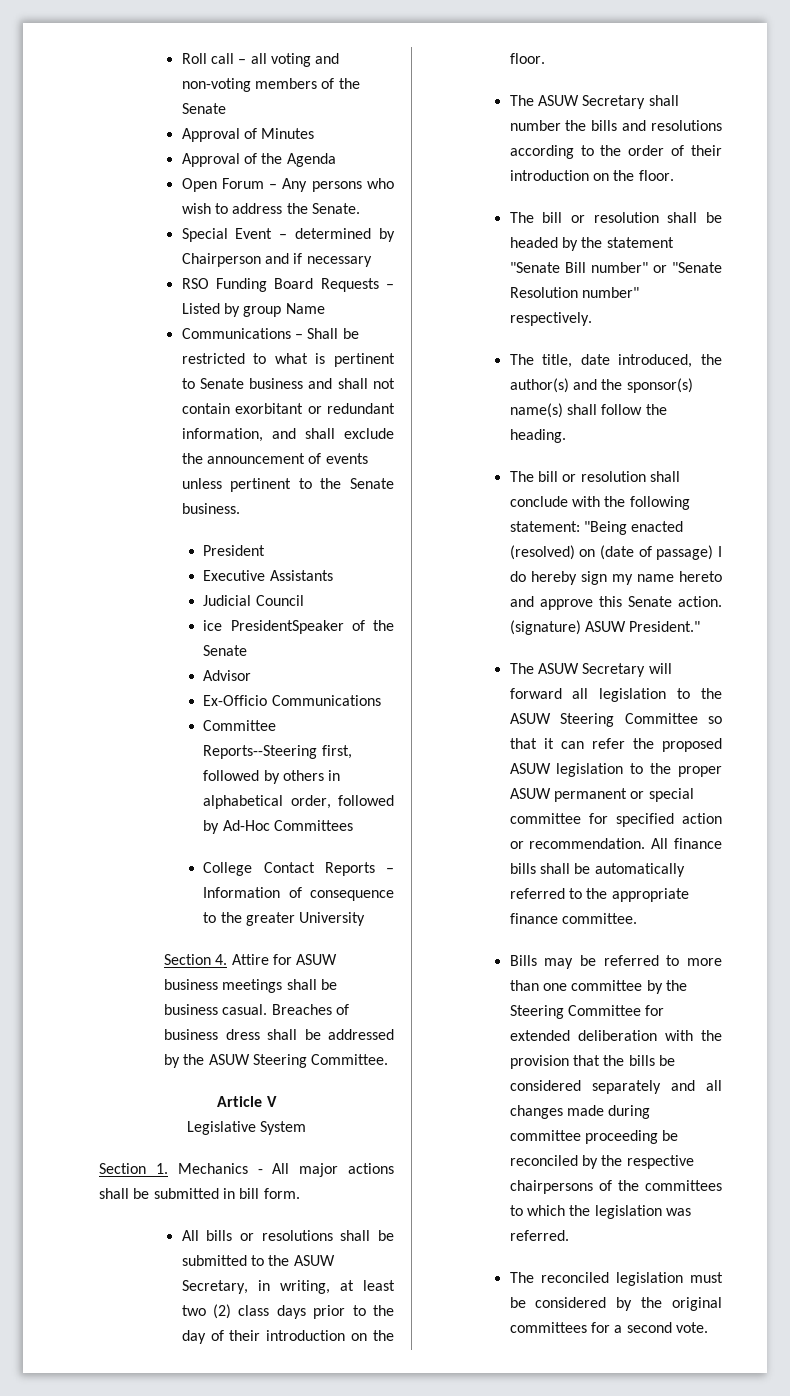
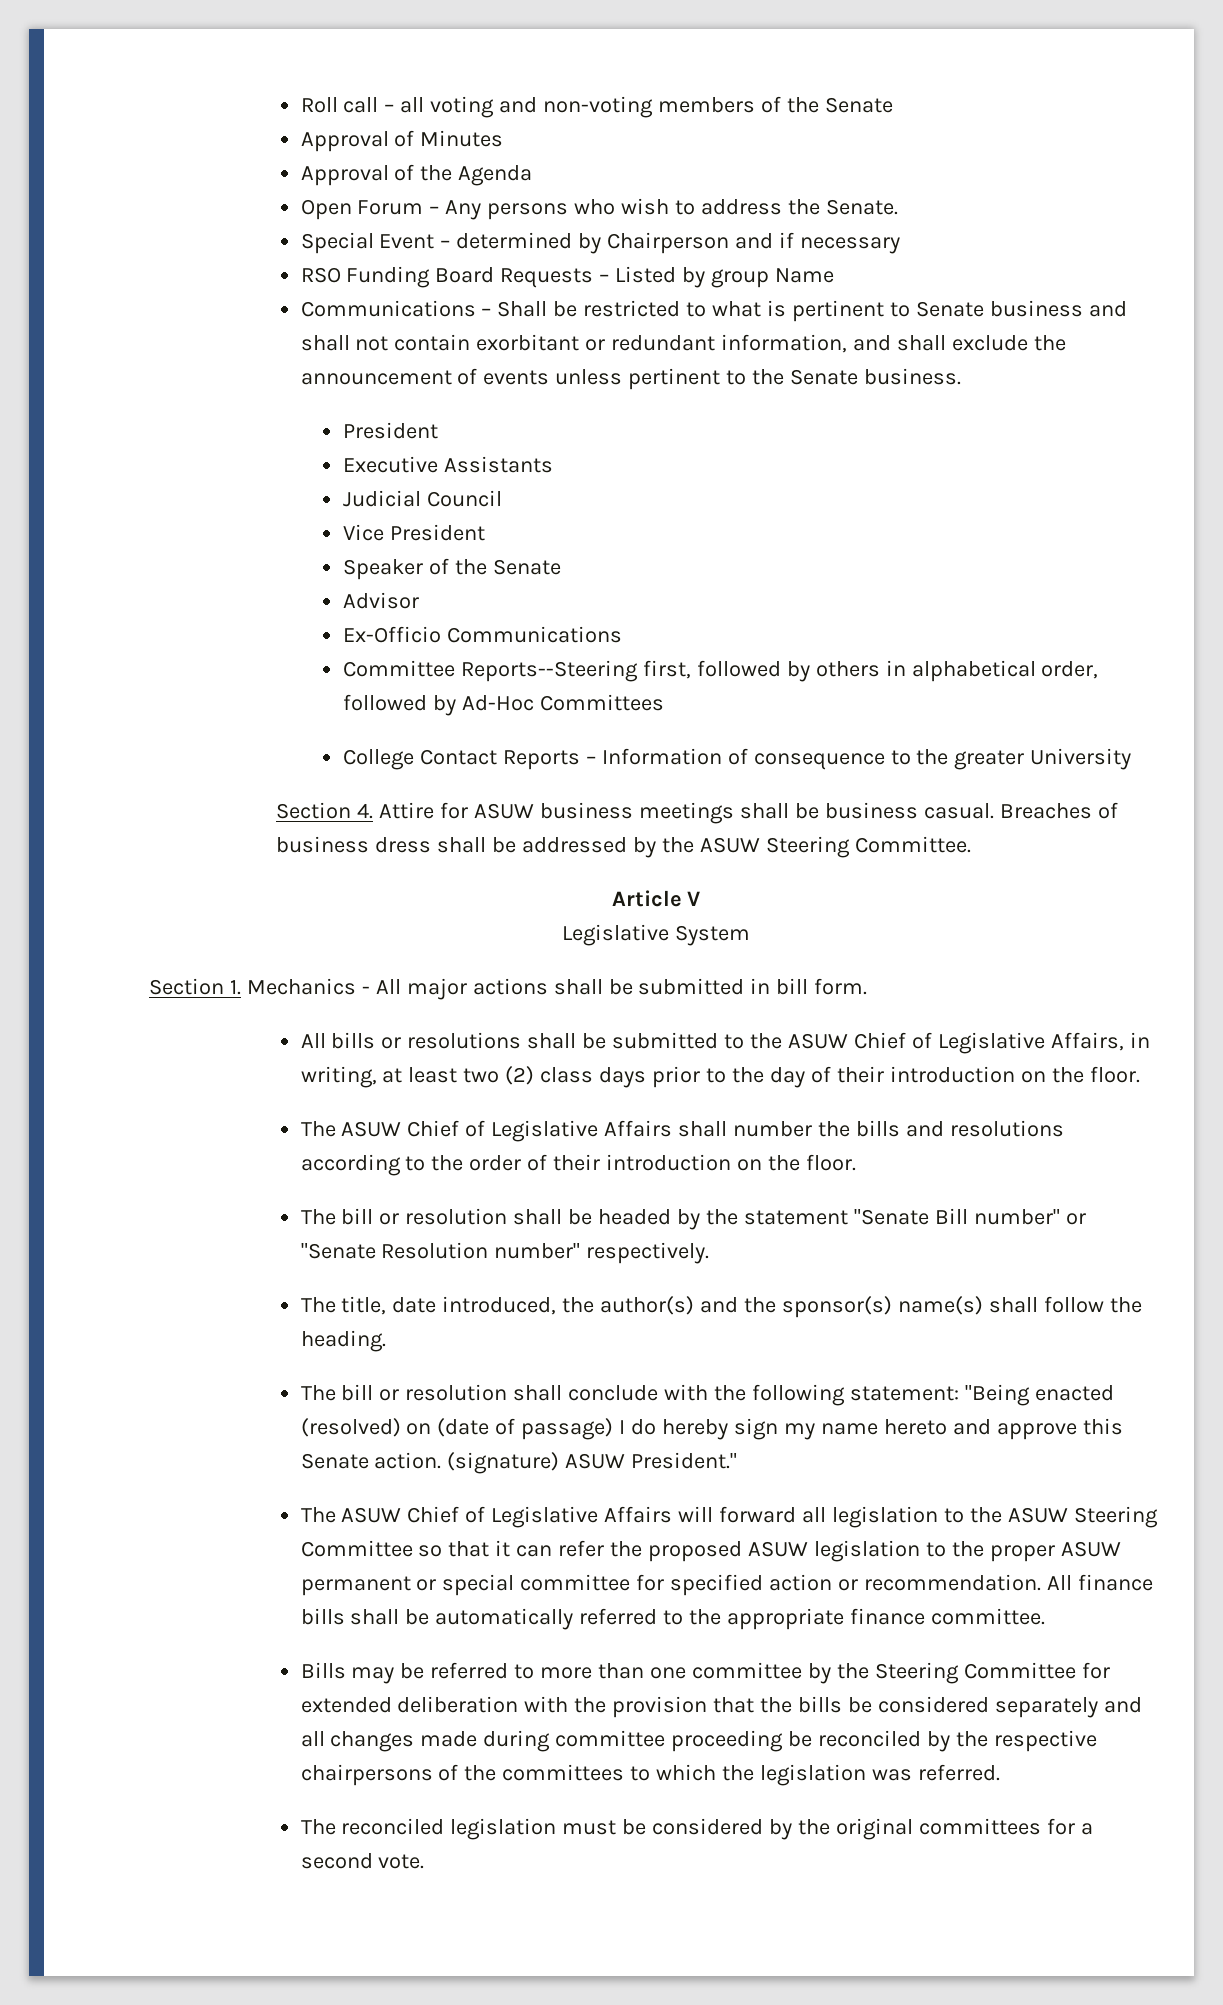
[203,620,344,634] ice PresidentSpeaker -> [342,524,485,541] [342,559,423,580] Vice President // Speaker
[181,1280,248,1294] Secretary, -> [853,1032,1124,1054] Chief of Legislative Affairs,
[582,95,646,109] Secretary -> [407,1120,673,1142] Chief of Legislative Affairs
[582,663,646,677] Secretary -> [407,1506,673,1528] Chief of Legislative Affairs

